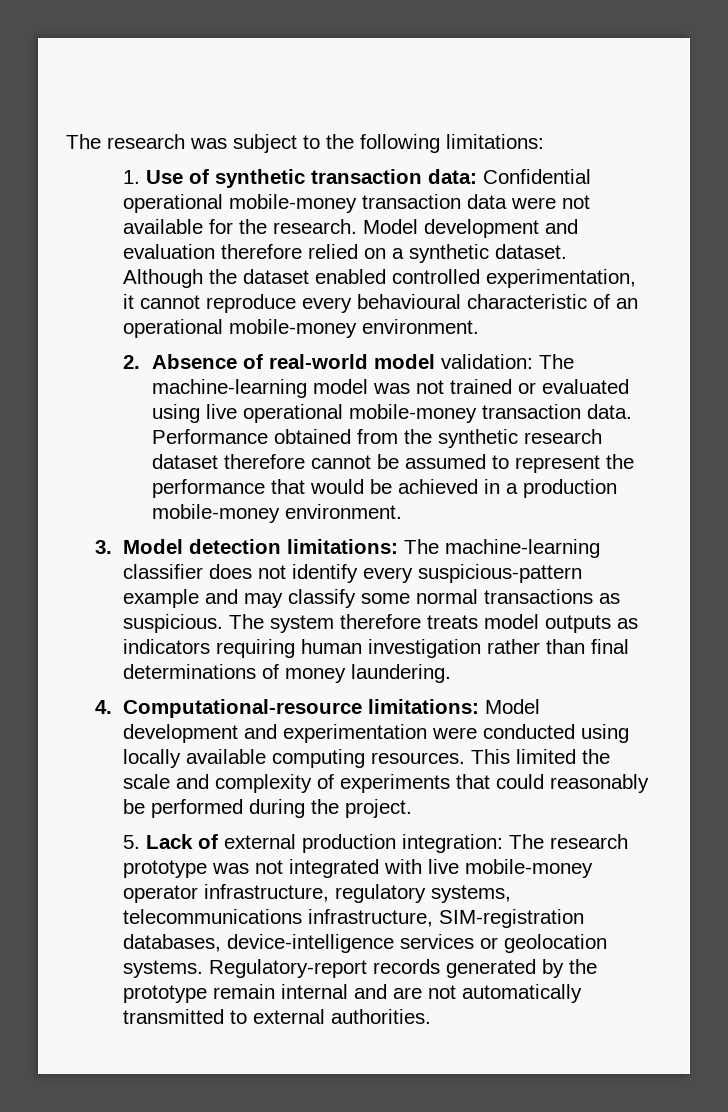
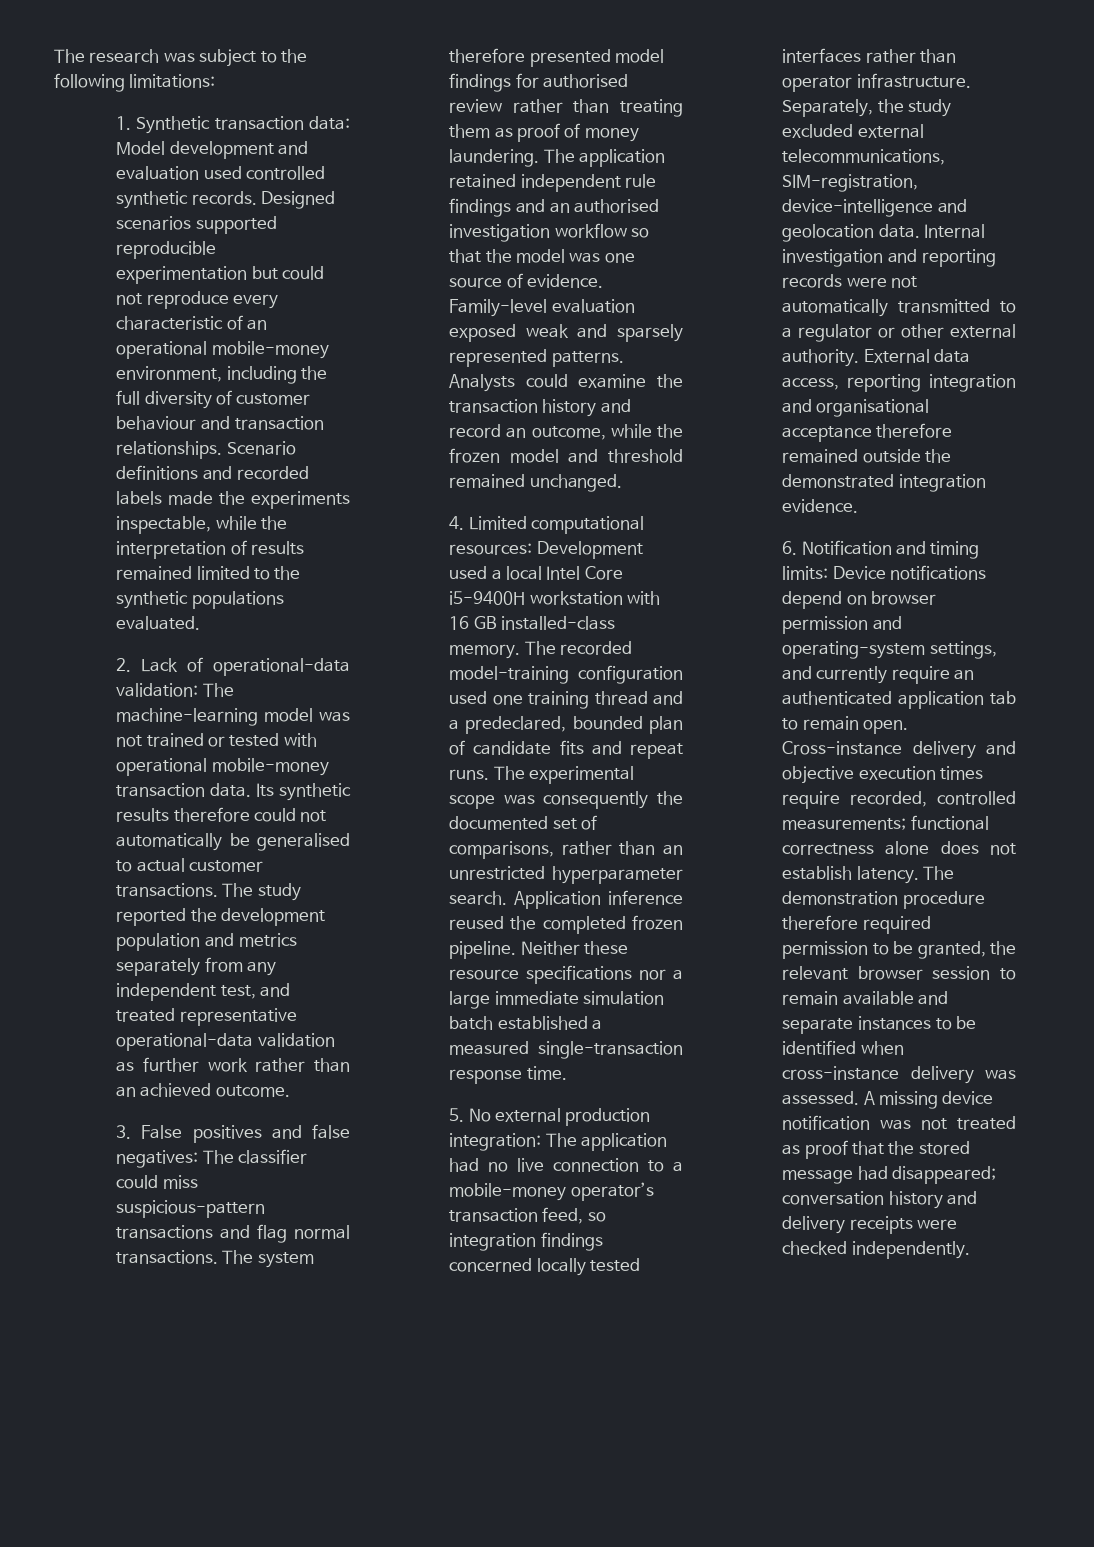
[146,169,592,188] [123,194,591,213] [123,219,579,238] [123,244,568,263] [123,269,637,288] [123,294,201,309] Use of synthetic transaction data: Confidential operational mobile-money transaction data were not available for the research. Model development and evaluation therefore relied on a synthetic dataset. Although the dataset enabled controlled experimentation, it cannot -> [136,116,350,134] [116,141,308,159] [116,166,325,180] [116,191,335,209] [116,216,277,234] [116,241,217,259] [116,266,324,284] [116,293,143,305] Synthetic transaction data: Model development and evaluation used controlled synthetic records. Designed scenarios supported reproducible experimentation but could not
[357,294,462,309] behavioural -> (278, 301) none
[362,319,480,334] [123,354,436,369] environment. // 2. Absence of real-world model -> [116,366,327,384] [116,390,311,409] [116,416,324,430] [116,441,296,459] [116,465,309,480] [116,491,350,509] [116,516,287,534] [116,540,304,559] [116,566,301,580] [116,591,284,609] [116,616,201,630] [116,657,350,676] environment, including the full diversity of customer behaviour and transaction relationships. Scenario definitions and recorded labels made the experiments inspectable, while the interpretation of results remained limited to the synthetic populations evaluated. // 2. Lack of operational-data
[542,379,630,394] [152,404,238,423] evaluated using live -> [229,733,317,747] tested with
[152,429,603,448] [152,454,635,473] [152,479,618,498] [152,504,403,523] [94,539,601,558] [123,564,583,583] [123,589,621,608] [123,614,639,633] [123,639,630,658] [123,664,452,683] [94,699,541,718] [123,724,630,743] [123,749,611,768] [123,774,650,793] [123,799,413,818] Performance obtained from the synthetic research dataset therefore cannot be assumed to represent the performance that would be achieved in a production mobile-money environment. // 3. Model detection limitations: The machine-learning classifier does not identify every suspicious-pattern example and may classify some normal transactions as suspicious. The system therefore treats model outputs as indicators requiring human investigation rather than final determinations of money laundering. // 4. Computational-resource limitations: Model development and experimentation were conducted using locally available computing resources. This limited the scale and complexity of experiments that could reasonably be performed during the project. -> [256,783,351,801] [116,807,327,822] [116,833,350,851] [116,858,263,872] [116,883,301,901] [116,908,325,926] [116,933,297,951] [116,957,276,976] [116,983,290,1001] [116,1008,297,1026] [116,1033,335,1051] [116,1057,351,1072] [116,1083,290,1097] [116,1124,350,1143] [116,1149,307,1168] [116,1175,198,1189] [116,1200,266,1218] [116,1224,350,1243] [116,1250,314,1268] [449,48,664,67] [449,73,628,92] [449,99,683,117] [449,123,639,142] [449,149,665,167] [449,174,656,192] [449,198,660,217] [449,223,649,242] [449,249,635,263] [449,273,603,288] [449,299,635,317] [449,324,683,342] [449,349,624,367] [449,374,683,392] [449,399,631,417] [449,424,683,440] [449,448,683,463] [449,474,623,492] [449,516,644,534] [449,541,643,559] [449,566,623,580] [449,591,660,605] [449,616,615,630] [449,641,632,659] [449,665,683,684] [449,691,684,709] [449,716,684,734] [449,740,683,759] [449,766,634,784] [449,791,683,809] [449,815,597,830] [449,841,684,859] [449,866,683,884] [449,890,683,909] [449,915,683,934] [449,941,628,959] [449,965,683,984] [449,991,664,1009] [449,1016,602,1030] [449,1041,684,1059] [449,1066,567,1084] Its synthetic results therefore could not automatically be generalised to actual customer transactions. The study reported the development population and metrics separately from any independent test, and treated representative operational-data validation as further work rather than an achieved outcome. // 3. False positives and false negatives: The classifier could miss suspicious-pattern transactions and flag normal transactions. The system therefore presented model findings for authorised review rather than treating them as proof of money laundering. The application retained independent rule findings and an authorised investigation workflow so that the model was one source of evidence. Family-level evaluation exposed weak and sparsely represented patterns. Analysts could examine the transaction history and record an outcome, while the frozen model and threshold remained unchanged. // 4. Limited computational resources: Development used a local Intel Core i5-9400H workstation with 16 GB installed-class memory. The recorded model-training configuration used one training thread and a predeclared, bounded plan of candidate fits and repeat runs. The experimental scope was consequently the documented set of comparisons, rather than an unrestricted hyperparameter search. Application inference reused the completed frozen pipeline. Neither these resource specifications nor a large immediate simulation batch established a measured single-transaction response time.
[146,834,219,849] Lack of -> [468,1108,491,1122] No
[550,834,629,849] [123,859,594,878] [123,884,512,903] [123,909,585,928] [123,934,608,953] [123,959,598,978] [123,984,583,1003] [123,1009,432,1024] research prototype was not integrated with live mobile-money operator infrastructure, regulatory systems, telecommunications infrastructure, SIM-registration databases, device-intelligence services or geolocation systems. Regulatory-report records generated by the prototype remain internal and are not automatically transmitted to external authorities. -> [580,1133,667,1151] [449,1158,683,1172] [449,1182,654,1201] [449,1207,606,1224] [449,1232,603,1251] [449,1258,640,1276] [782,48,956,63] [782,73,971,92] [782,99,951,117] [782,124,924,138] [782,149,946,165] [782,174,919,192] [782,199,968,217] [782,224,985,242] [782,249,996,267] [782,274,917,288] [782,299,1016,317] [782,324,1016,342] [782,349,970,367] [782,374,1016,392] [782,399,930,417] [782,423,953,442] [782,449,951,463] [782,474,986,492] [782,499,859,513] [782,540,980,559] [782,565,986,580] [782,591,936,609] [782,616,903,634] [782,641,997,659] [782,666,975,684] [782,691,1016,709] [782,716,908,734] [782,741,1017,759] [782,766,983,784] [782,791,1016,809] [782,815,989,830] [782,841,1016,855] [782,866,954,884] [782,891,985,909] [782,915,931,934] [782,941,1016,959] [782,966,1016,980] [782,991,948,1005] [782,1016,977,1034] [782,1040,904,1055] [782,1066,1016,1084] [782,1091,994,1109] [782,1115,1016,1130] [782,1140,970,1159] [782,1166,996,1184] [782,1191,977,1209] [782,1216,957,1234] [782,1241,970,1259] application had no live connection to a mobile-money operator’s transaction feed, so integration findings concerned locally tested interfaces rather than operator infrastructure. Separately, the study excluded external telecommunications, SIM-registration, device-intelligence and geolocation data. Internal investigation and reporting records were not automatically transmitted to a regulator or other external authority. External data access, reporting integration and organisational acceptance therefore remained outside the demonstrated integration evidence. // 6. Notification and timing limits: Device notifications depend on browser permission and operating-system settings, and currently require an authenticated application tab to remain open. Cross-instance delivery and objective execution times require recorded, controlled measurements; functional correctness alone does not establish latency. The demonstration procedure therefore required permission to be granted, the relevant browser session to remain available and separate instances to be identified when cross-instance delivery was assessed. A missing device notification was not treated as proof that the stored message had disappeared; conversation history and delivery receipts were checked independently.

